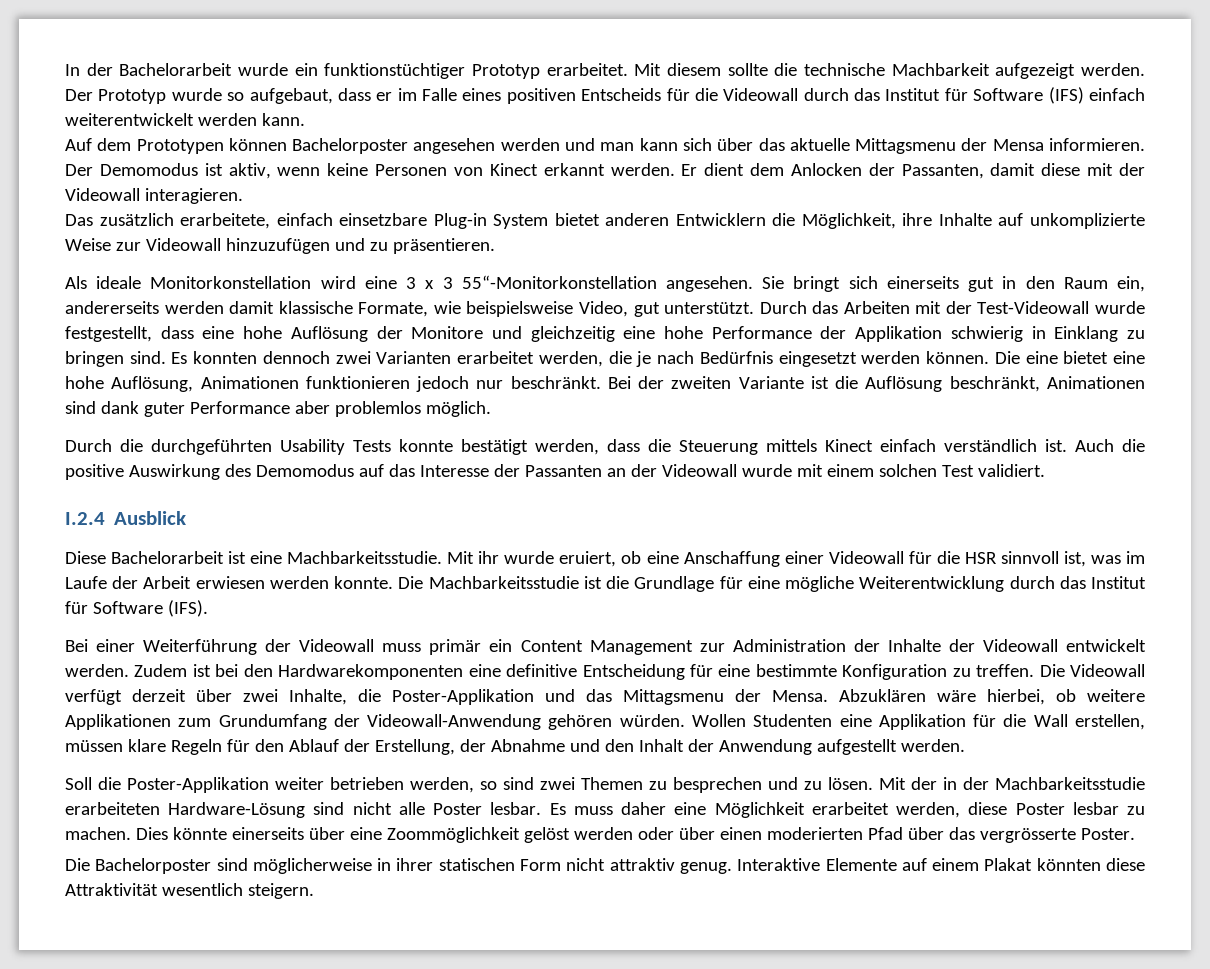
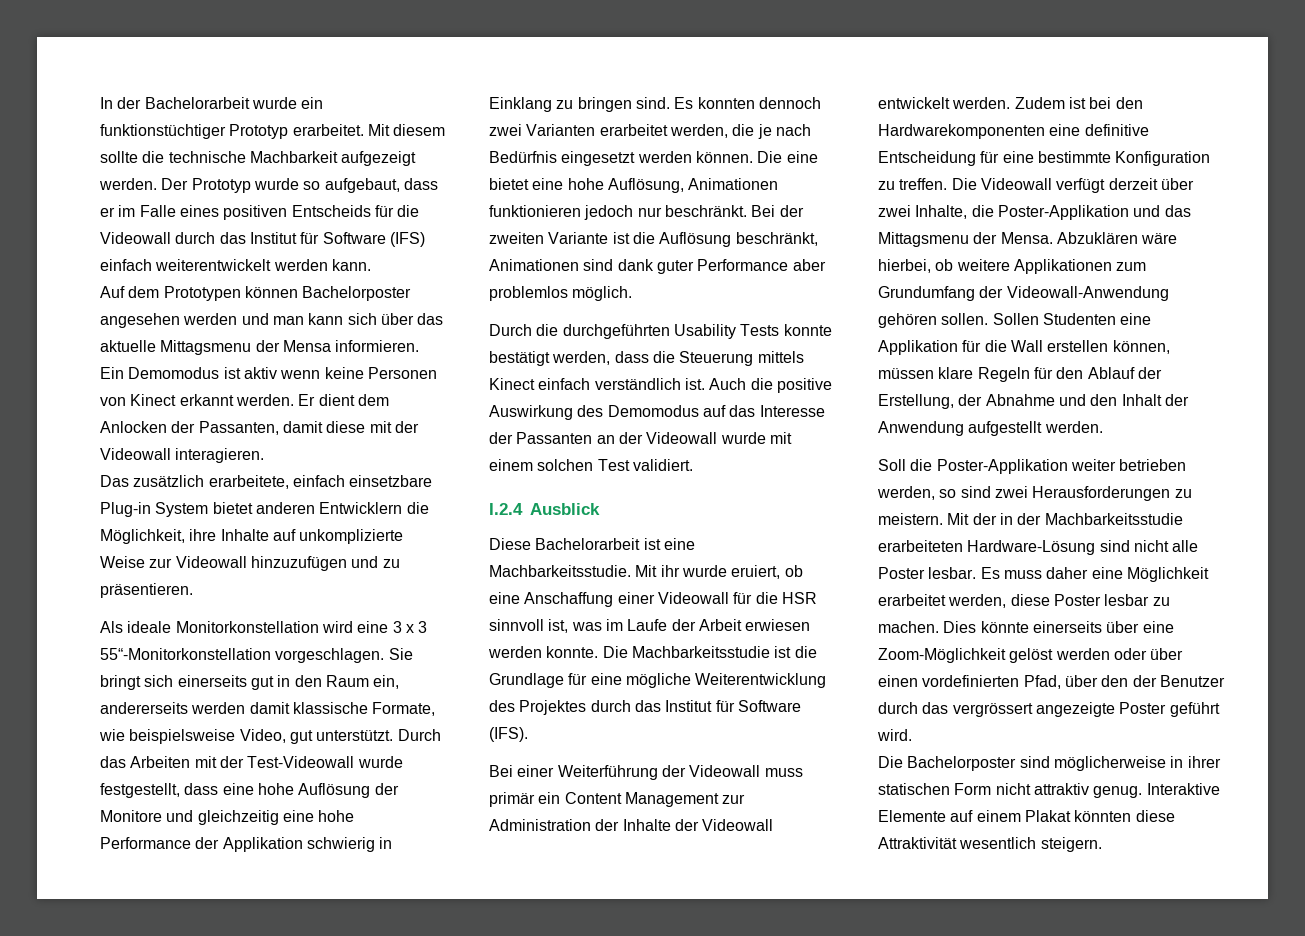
[65,164,93,176] Der -> [100,367,124,379] Ein
[228,163,271,179] aktiv, -> [243,367,277,379] aktiv
[666,276,753,292] angesehen. -> [275,648,385,663] vorgeschlagen.
(1005, 584) none -> [489,700,587,715] des Projektes
[619,714,746,727] würden. Wollen -> [941,313,1039,325] sollen. Sollen
[1075,714,1146,730] erstellen, -> [1047,340,1170,354] erstellen können,
[581,777,873,793] Themen zu besprechen und zu lösen. -> [1032,486,1192,501] [878,513,943,525] Herausforderungen zu meistern.
[386,827,520,843] Zoommöglichkeit -> [878,648,1006,663] Zoom-Möglichkeit
[766,827,1135,843] moderierten Pfad über das vergrösserte Poster. -> [922,675,1225,689] [878,702,1220,717] [877,729,912,741] vordefinierten Pfad, über den der Benutzer durch das vergrössert angezeigte Poster geführt wird.

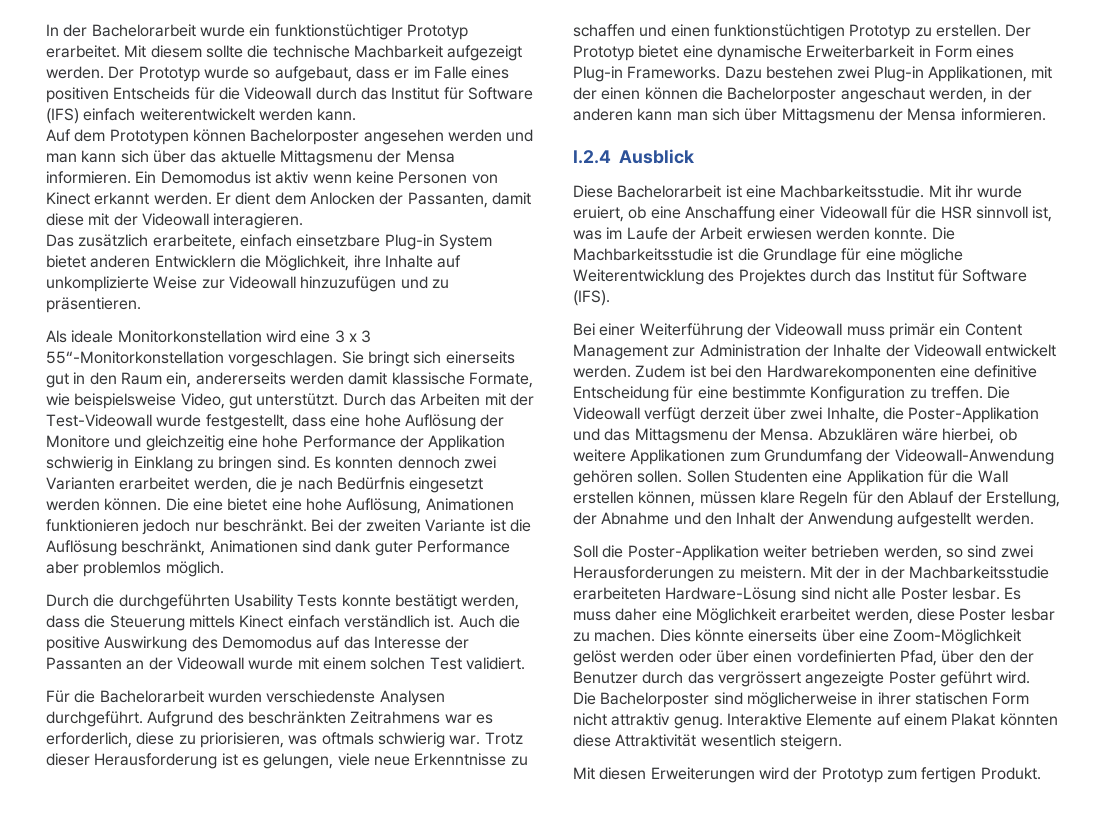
(693, 465) none -> [46,690,445,706] [46,711,493,727] [46,732,523,748] [46,753,528,769] [573,24,1032,40] [573,45,1015,61] [573,66,1053,82] [573,87,1032,103] [573,108,1046,124] // Für die Bachelorarbeit wurden verschiedenste Analysen durchgeführt. Aufgrund des beschränkten Zeitrahmens war es erforderlich, diese zu priorisieren, was oftmals schwierig war. Trotz dieser Herausforderung ist es gelungen, viele neue Erkenntnisse zu schaffen und einen funktionstüchtigen Prototyp zu erstellen. Der Prototyp bietet eine dynamische Erweiterbarkeit in Form eines Plug-in Frameworks. Dazu bestehen zwei Plug-in Applikationen, mit der einen können die Bachelorposter angeschaut werden, in der anderen kann man sich über Mittagsmenu der Mensa informieren.
(1102, 844) none -> [573,767,1041,783] // Mit diesen Erweiterungen wird der Prototyp zum fertigen Produkt.

